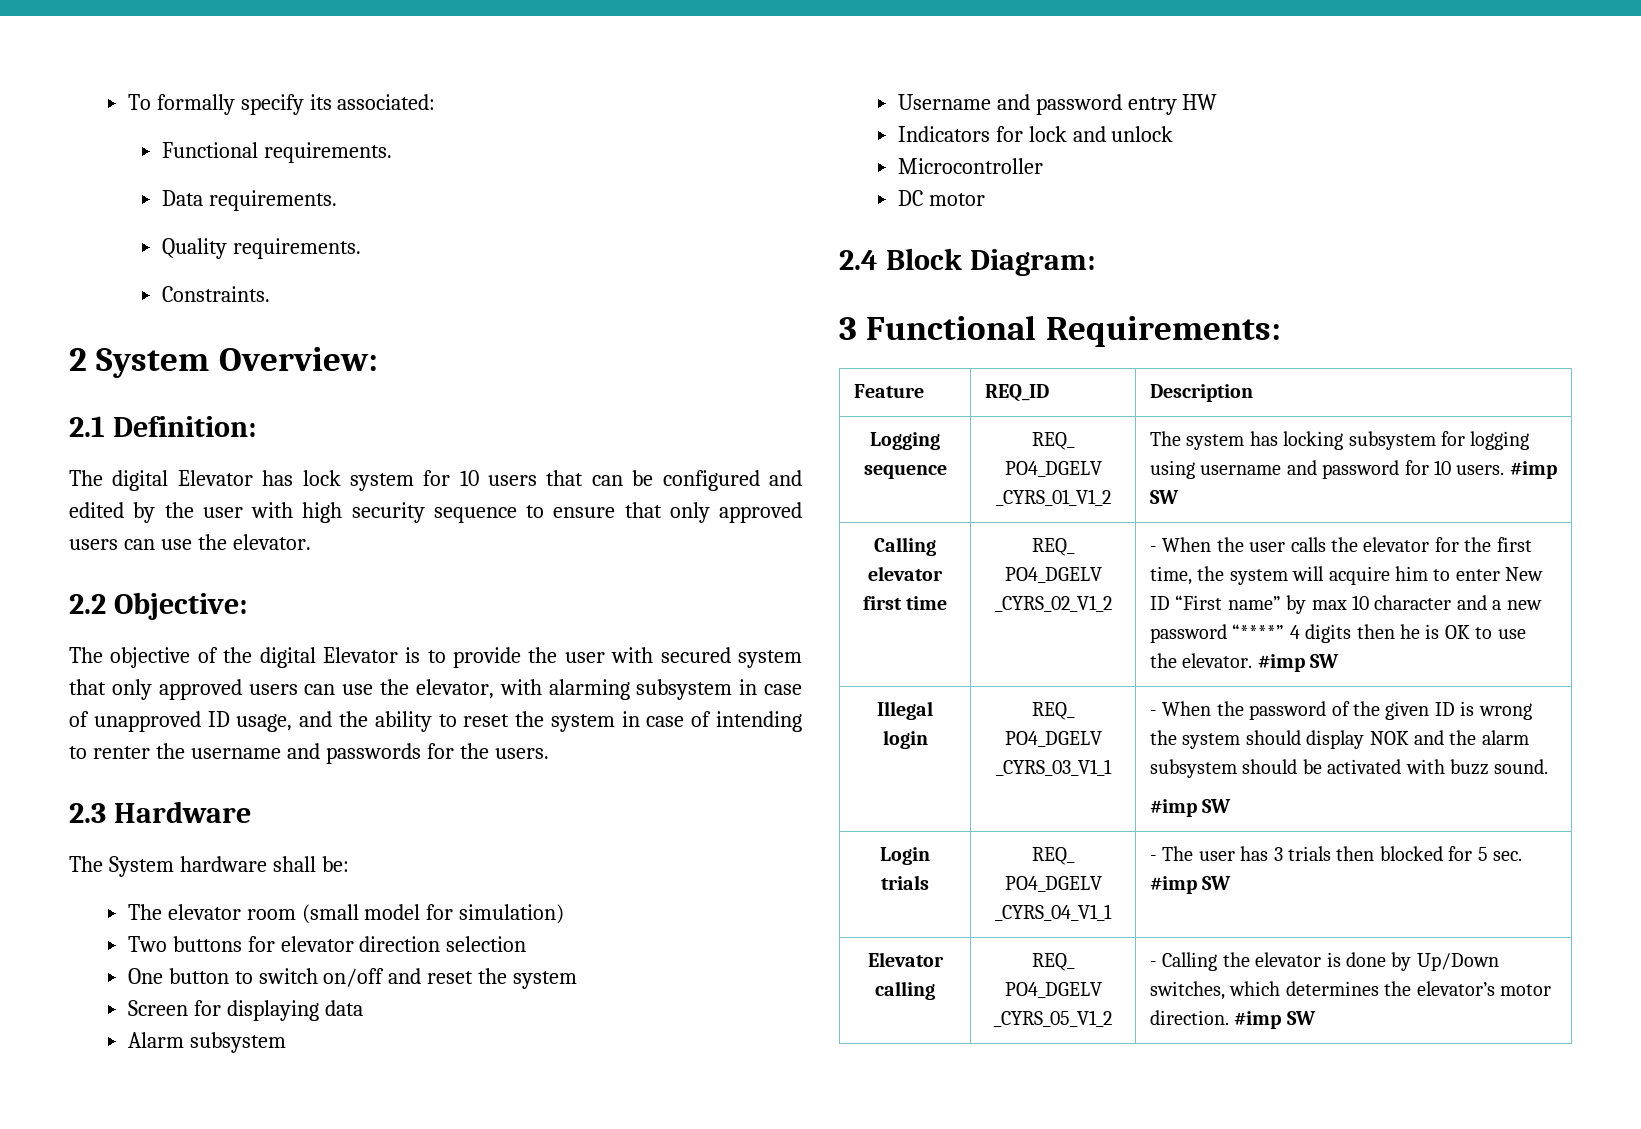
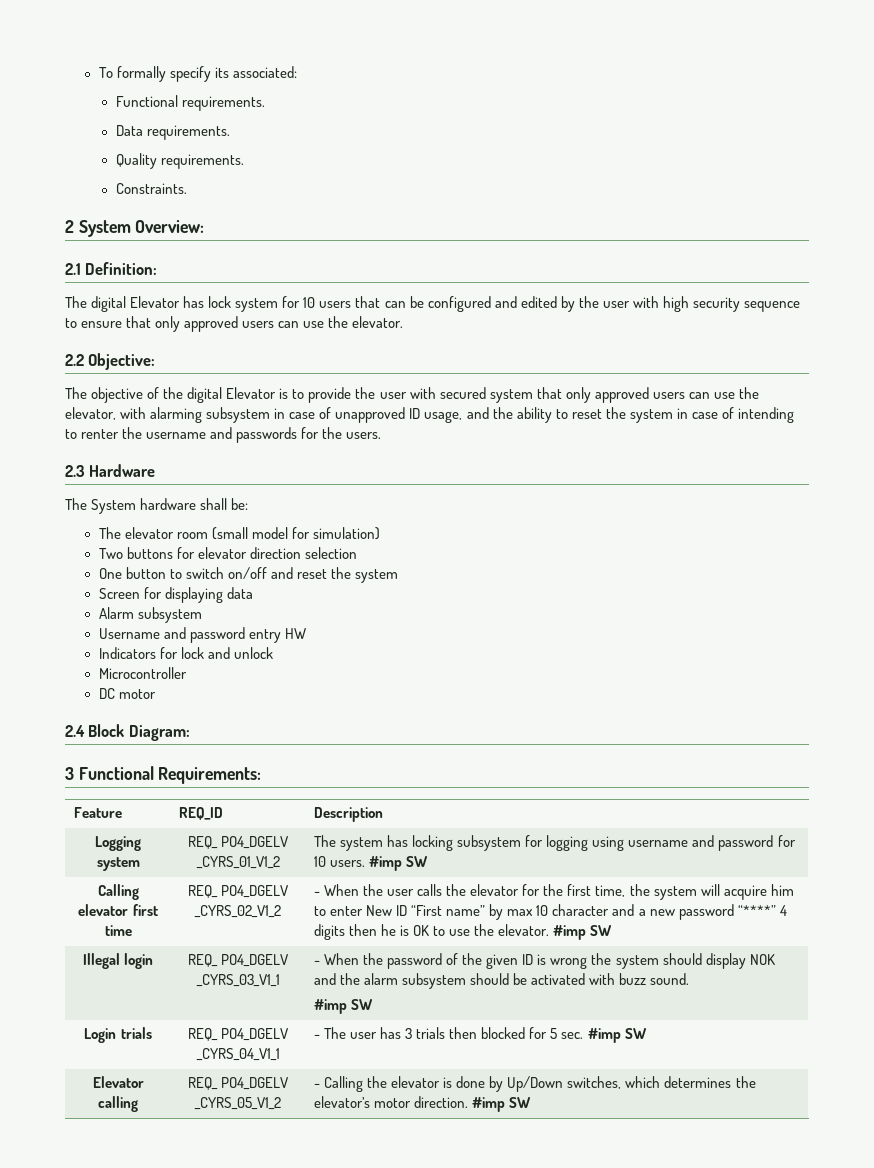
[863,465,947,479] sequence -> [96,857,140,871] system

